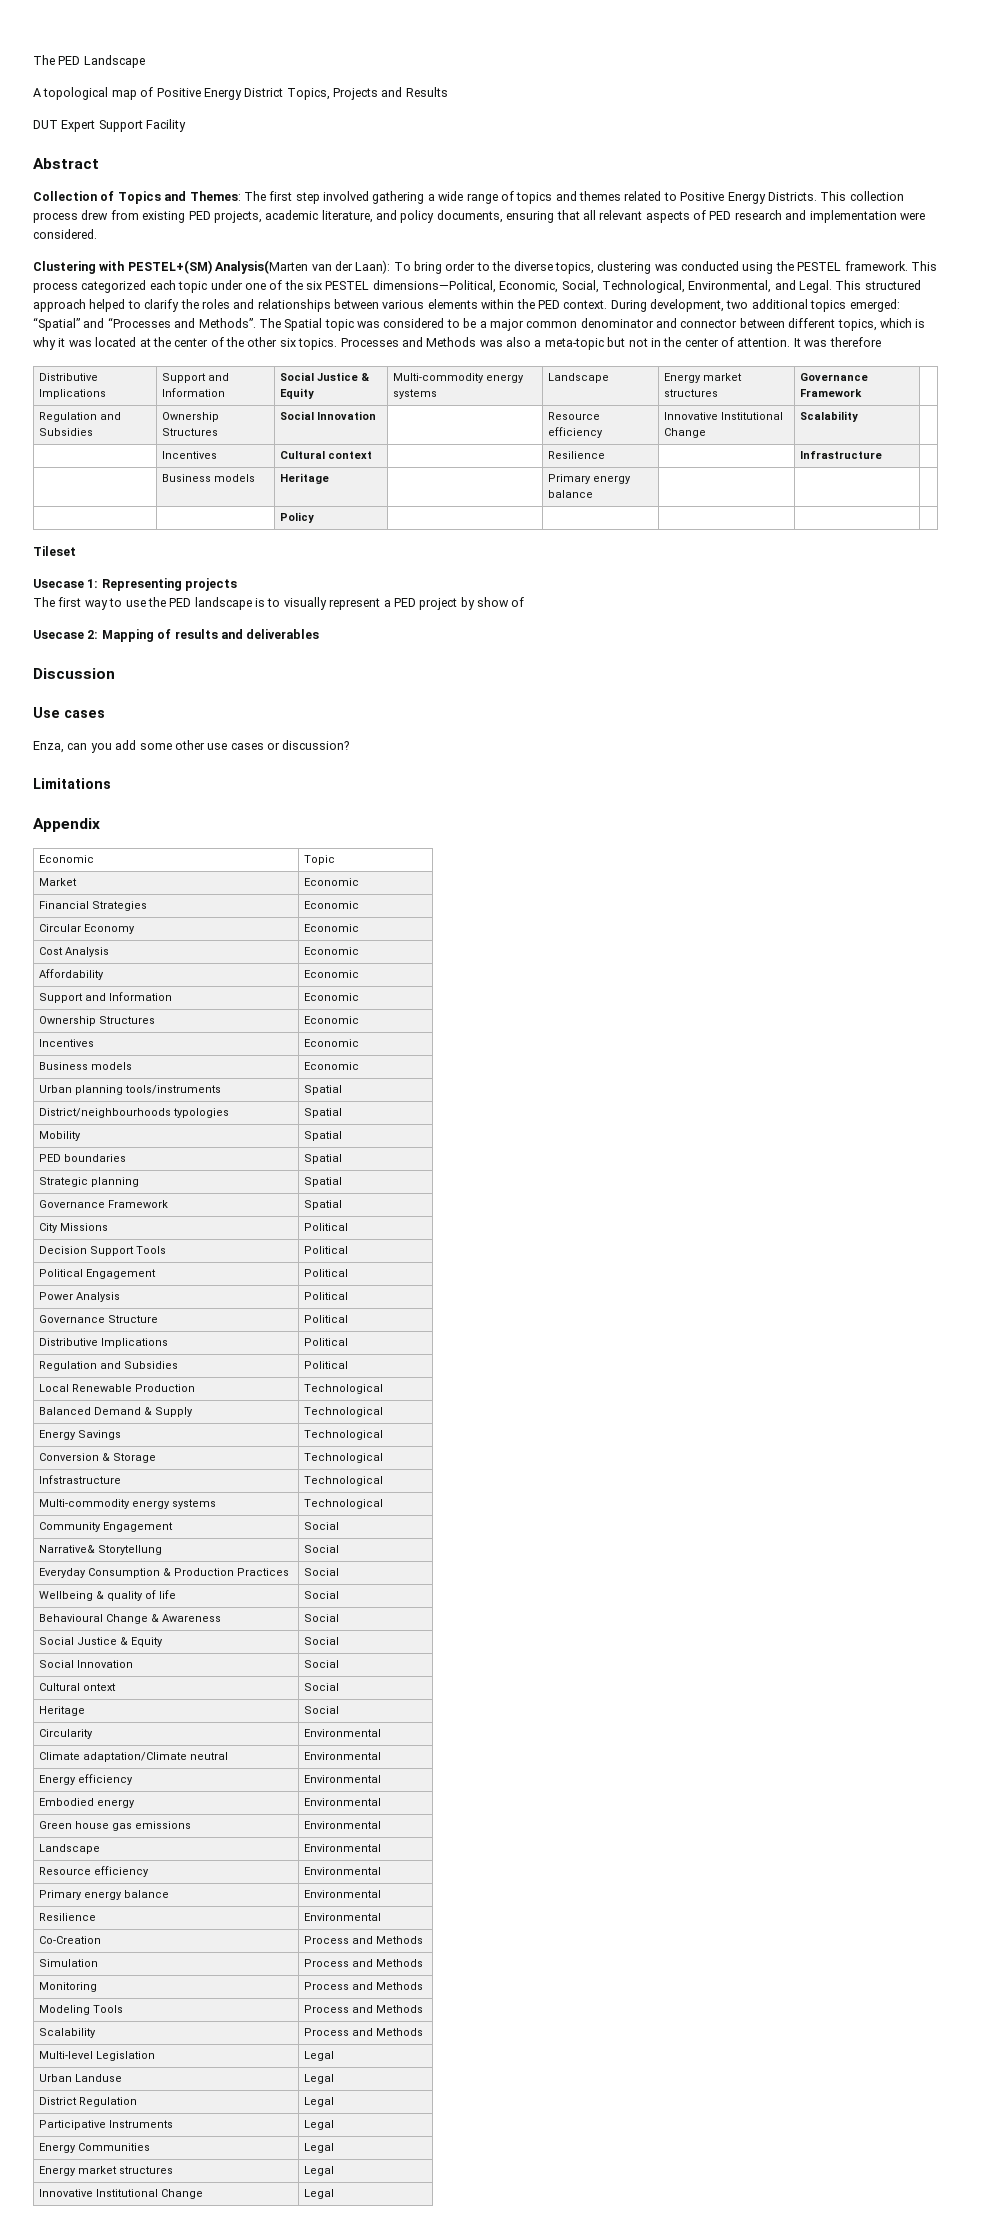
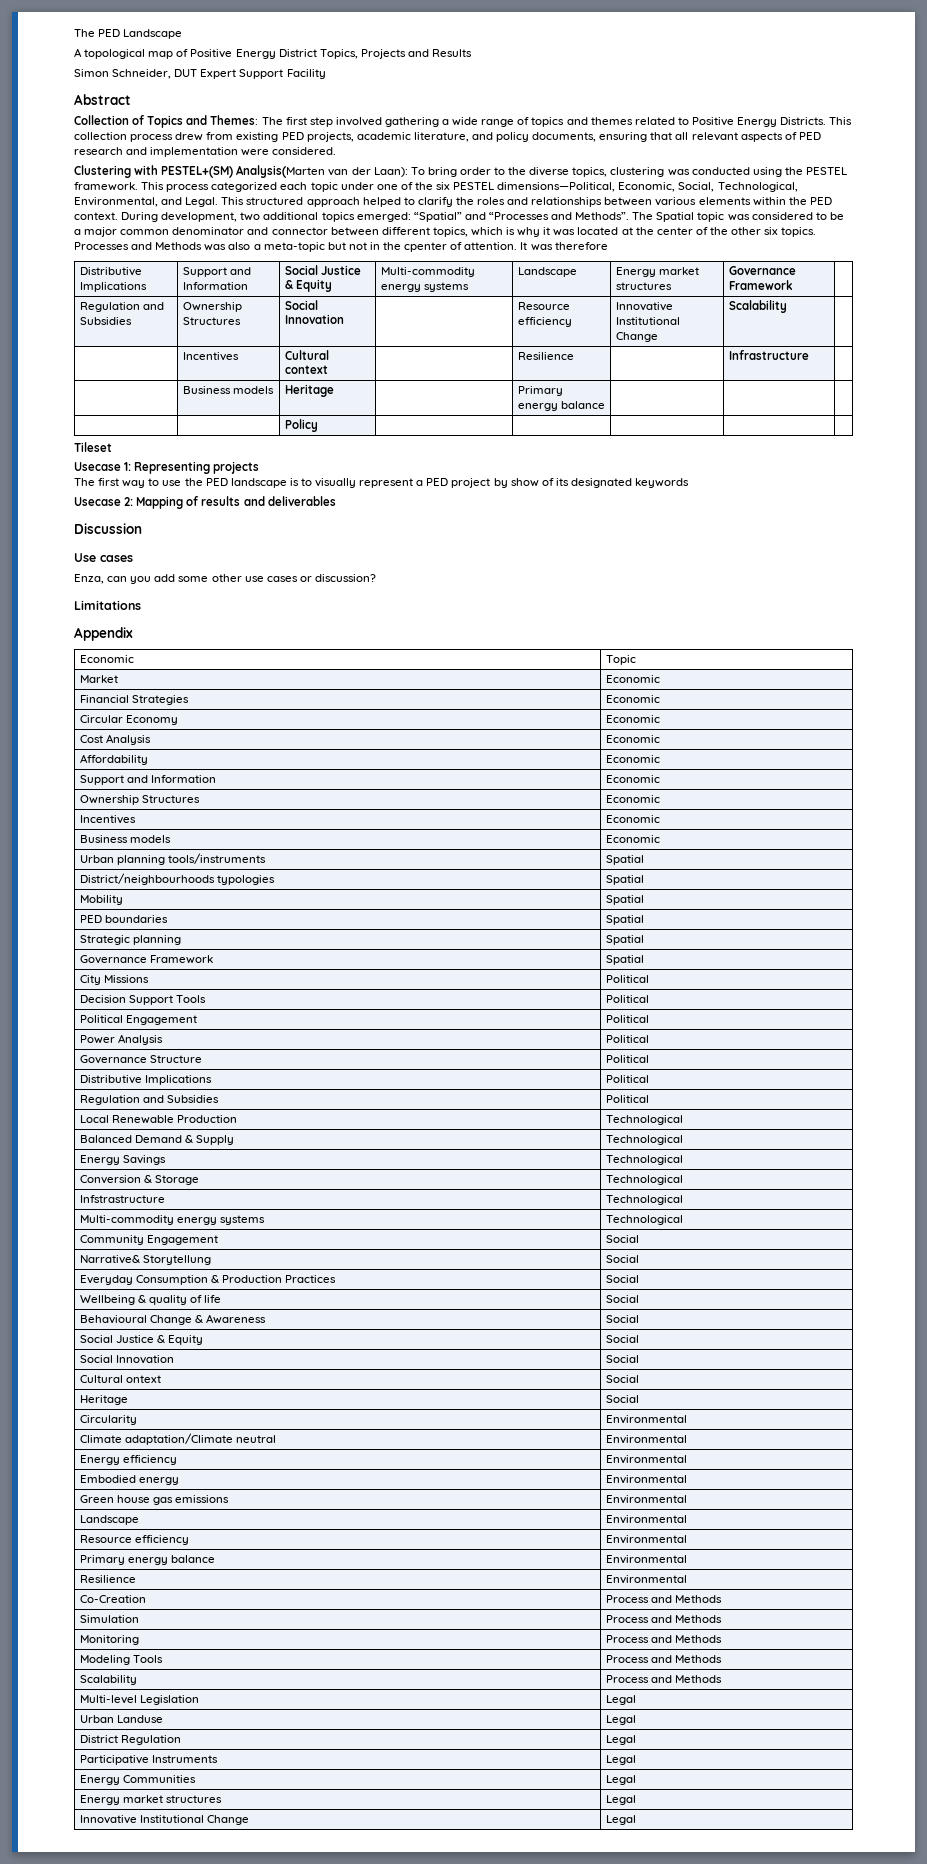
(448, 92) none -> [74,69,172,79] Simon Schneider,
[684,338,719,347] center -> [404,242,448,252] cpenter
(525, 602) none -> [555,478,690,488] its designated keywords

